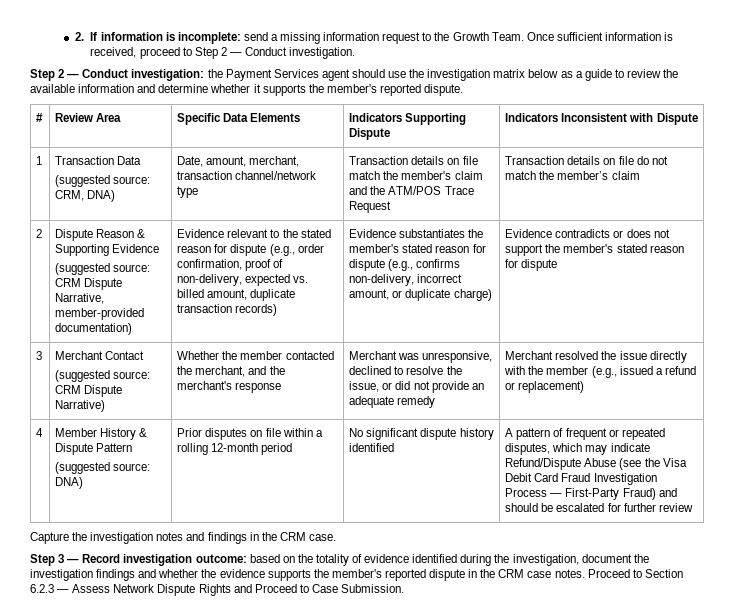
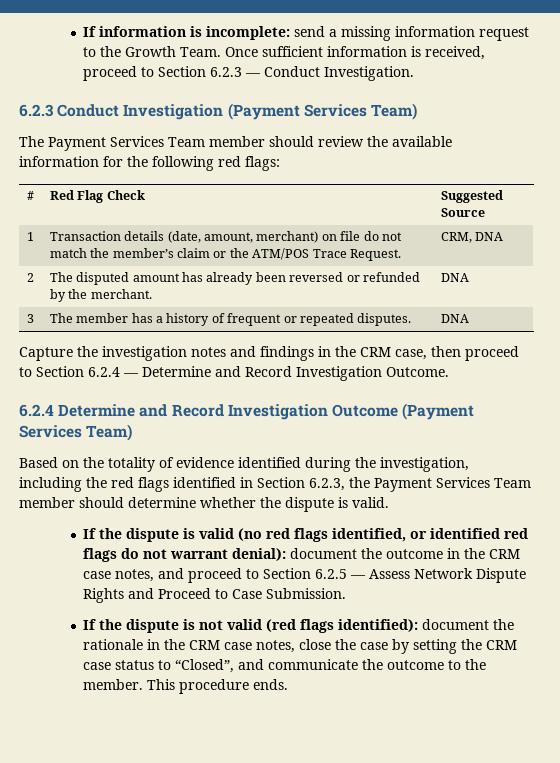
[74,32,84,41] 2. -> (83, 31) none
[194,47,356,59] [30,69,679,81] [30,84,464,96] [36,113,44,122] [55,113,122,122] [177,113,301,125] [349,113,467,125] [349,128,391,140] [505,113,698,125] [36,156,43,165] [55,156,142,165] [55,175,151,187] [55,190,116,202] [177,156,300,167] [177,171,317,180] [177,186,199,198] [349,156,478,165] [349,171,483,180] [349,186,474,195] [349,201,392,213] [505,156,601,165] Step 2 — Conduct investigation. // Step 2 — Conduct investigation: the Payment Services agent should use the investigation matrix below as a guide to review the available information and determine whether it supports the member's reported dispute. // # | Review Area | Specific Data Elements | Indicators Supporting Dispute | Indicators Inconsistent with Dispute // 1 | Transaction Data // (suggested source: CRM, DNA) | Date, amount, merchant, transaction channel/network type | Transaction details on file match the member's claim and the ATM/POS Trace Request | Transaction details -> [158,66,415,81] [19,103,417,120] [19,136,452,151] [19,156,280,171] [26,191,34,200] [49,190,145,203] [440,190,503,203] [440,208,485,217] [26,232,34,241] [49,231,319,243] Section 6.2.3 — Conduct Investigation. // 6.2.3 Conduct Investigation (Payment Services Team) // The Payment Services Team member should review the available information for the following red flags: // # | Red Flag Check | Suggested Source // 1 | Transaction details (date, amount, merchant)
[36,229,43,238] [55,229,146,241] [55,244,160,256] [55,263,151,275] [55,278,123,290] [55,293,105,304] [55,308,145,320] [55,323,133,335] [177,229,331,238] [177,244,324,256] [177,259,284,271] [177,274,309,286] [177,289,296,301] [177,304,278,316] [349,229,484,238] [349,244,486,253] [349,259,461,271] [349,274,463,286] [349,289,492,301] [505,229,670,238] [505,244,684,256] [505,259,558,271] [36,351,43,360] [55,351,145,360] [55,370,151,382] [55,385,123,397] [55,400,106,412] [177,351,334,360] [177,366,285,377] [177,381,282,393] [349,351,493,363] [349,366,462,375] [349,381,484,393] [349,396,436,408] [505,351,687,363] [504,366,696,378] [505,381,585,393] [36,428,44,437] [55,428,148,440] [55,443,133,455] [55,462,151,474] [55,477,84,489] [177,428,323,440] [177,443,293,455] [349,428,494,440] [349,443,395,452] [505,428,665,440] [505,443,650,455] [505,458,687,470] [505,473,657,485] [505,488,677,500] [505,503,693,512] // 2 | Dispute Reason & Supporting Evidence // (suggested source: CRM Dispute Narrative, member-provided documentation) | Evidence relevant to the stated reason for dispute (e.g., order confirmation, proof of non-delivery, expected vs. billed amount, duplicate transaction records) | Evidence substantiates the member's stated reason for dispute (e.g., confirms non-delivery, incorrect amount, or duplicate charge) | Evidence contradicts or does not support the member's stated reason for dispute // 3 | Merchant Contact // (suggested source: CRM Dispute Narrative) | Whether the member contacted the merchant, and the merchant's response | Merchant was unresponsive, declined to resolve the issue, or did not provide an adequate remedy | Merchant resolved the issue directly with the member (e.g., issued a refund or replacement) // 4 | Member History & Dispute Pattern // (suggested source: DNA) | Prior disputes on file within a rolling 12-month period | No significant dispute history identified | A pattern of frequent or repeated disputes, which may indicate Refund/Dispute Abuse (see the Visa Debit Card Fraud Investigation Process — First-Party Fraud) and should be escalated for further review -> [213,248,401,261] [440,232,504,243] [26,273,34,282] [49,272,420,285] [49,289,152,302] [440,273,469,282] [26,314,34,323] [49,313,412,326] [440,314,469,323] or the ATM/POS Trace Request. | CRM, DNA // 2 | The disputed amount has already been reversed or refunded by the merchant. | DNA // 3 | The member has a history of frequent or repeated disputes. | DNA
[308,534,336,541] [30,554,280,566] case. // Step 3 — Record investigation outcome: based -> [395,346,519,361] [19,366,449,381] [19,403,475,420] [19,424,133,441] [19,457,58,468] case, then proceed to Section 6.2.4 — Determine and Record Investigation Outcome. // 6.2.4 Determine and Record Investigation Outcome (Payment Services Team) // Based
[581,554,649,563] [30,569,683,581] [30,584,54,593] document the investigation findings and whether the evidence supports the member's reported dispute in the CRM case notes. Proceed to Section 6.2.3 -> [19,477,531,492] [19,497,389,512] [83,528,529,542] [83,548,521,562] [83,568,348,583] including the red flags identified in Section 6.2.3, the Payment Services Team member should determine whether the dispute is valid. // If the dispute is valid (no red flags identified, or identified red flags do not warrant denial): document the outcome in the CRM case notes, and proceed to Section 6.2.5
(405, 588) none -> [83,619,515,633] [83,639,518,654] [83,659,487,673] [83,679,289,694] // If the dispute is not valid (red flags identified): document the rationale in the CRM case notes, close the case by setting the CRM case status to “Closed”, and communicate the outcome to the member. This procedure ends.

